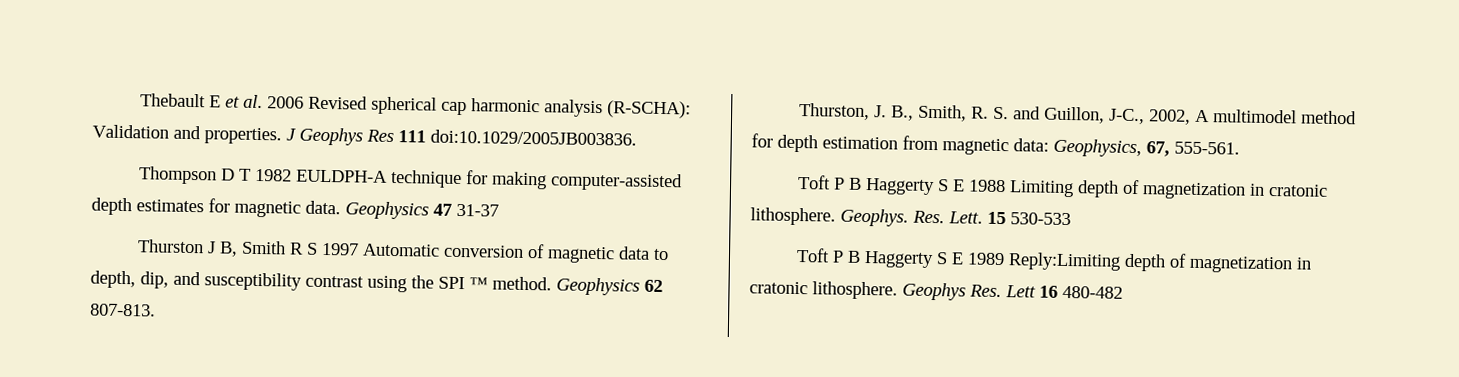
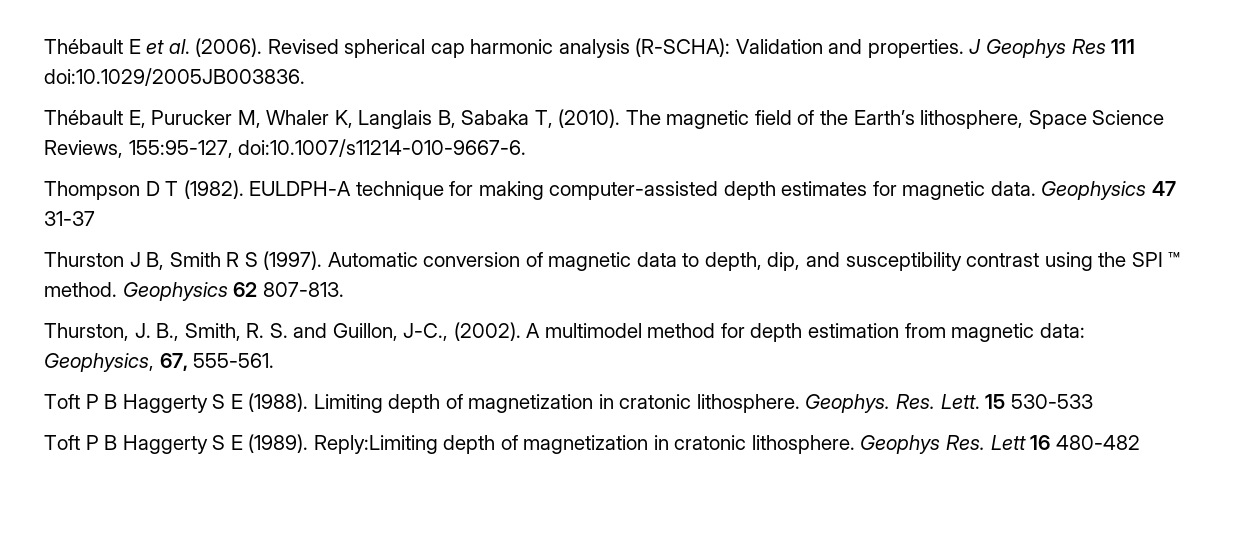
[139,93,206,108] Thebault -> [44,39,123,54] Thébault
[266,96,304,109] 2006 -> [195,38,263,57] (2006).
(637, 137) none -> [44,109,1165,129] [44,139,527,158] // Thébault E, Purucker M, Whaler K, Langlais B, Sabaka T, (2010). The magnetic field of the Earth’s lithosphere, Space Science Reviews, 155:95-127, doi:10.1007/s11214-010-9667-6.
[254,168,292,182] 1982 -> [183,180,244,199] (1982).
[320,242,359,256] 1997 -> [263,251,323,270] (1997).
[1147,109,1191,125] 2002, -> [453,322,521,341] (2002).
[967,179,1006,193] 1988 -> [248,393,309,412] (1988).
[966,252,1005,266] 1989 -> [248,434,309,453] (1989).

